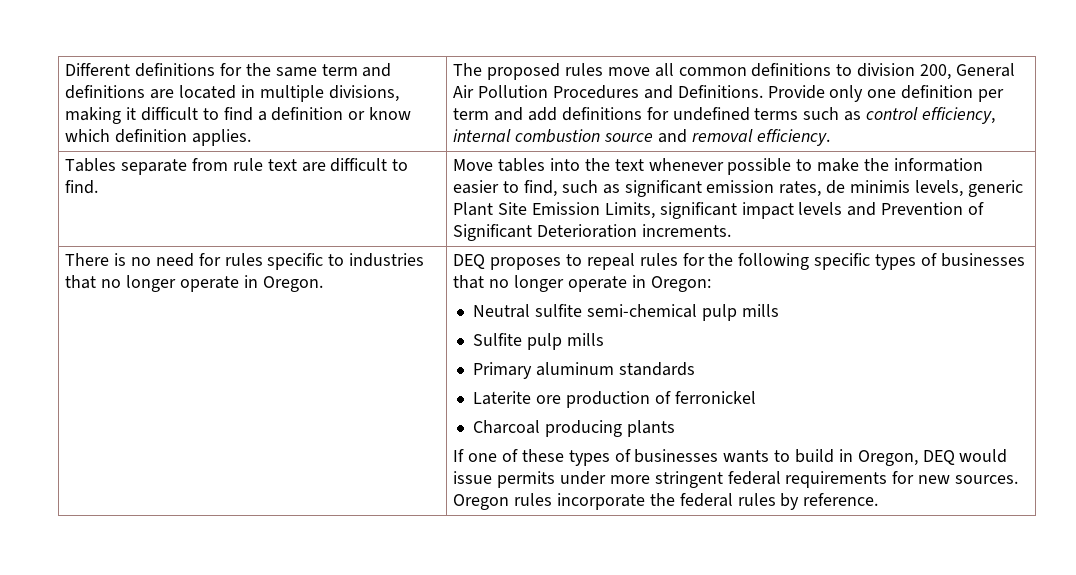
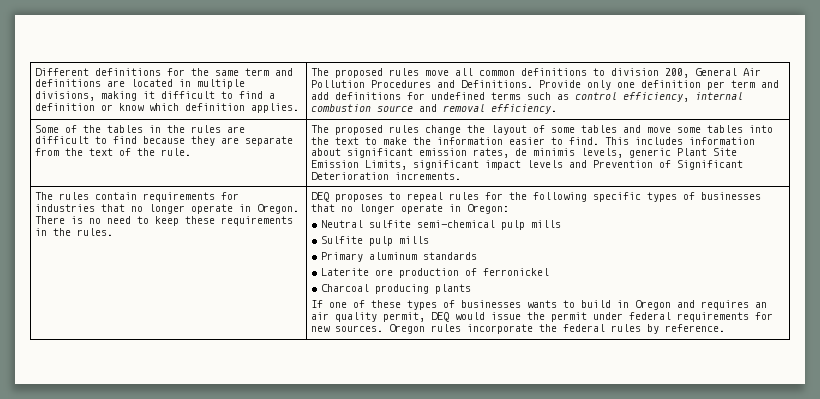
[65,158,409,175] [65,180,99,194] [453,159,494,171] Tables separate from rule text are difficult to find. | Move -> [34,125,245,133] [34,136,293,146] [34,148,191,156] [310,125,701,135] Some of the tables in the rules are difficult to find because they are separate from the text of the rule. | The proposed rules change the layout of some tables and move some
[648,158,792,175] whenever possible -> (359, 141) none
[523,180,620,197] find, such as -> [568,137,755,145] [310,148,341,156] find. This includes information about
[65,253,345,270] There is no need for rules specific to -> [34,192,239,202] The rules contain requirements for
(323, 284) none -> [34,216,293,226] [34,228,113,236] There is no need to keep these requirements in the rules.
[857,449,1008,466] [453,471,723,488] Oregon, DEQ would issue permits under more stringent -> [634,300,767,310] [310,312,623,322] Oregon and requires an air quality permit, DEQ would issue the permit under

